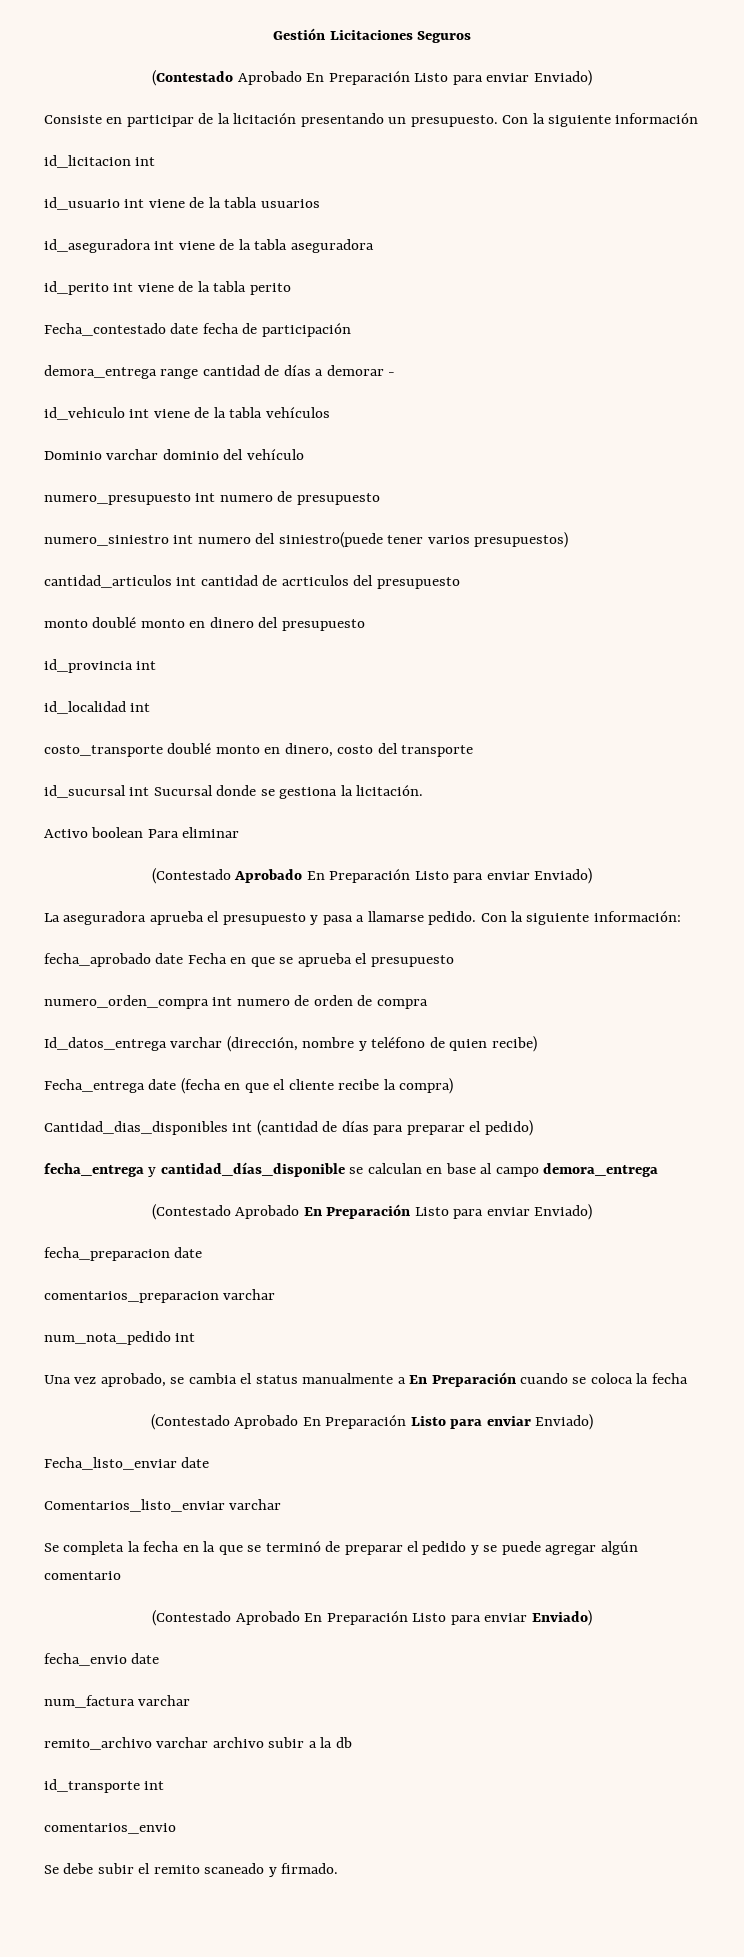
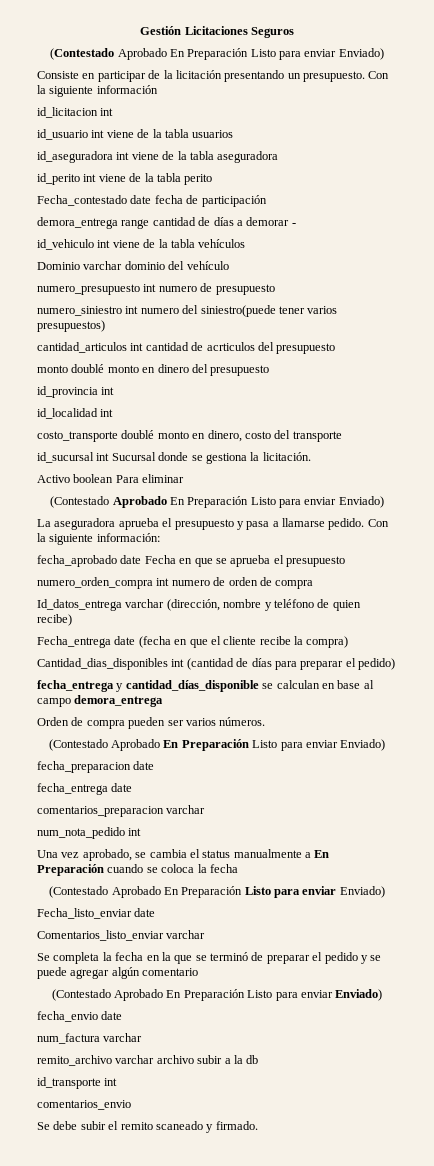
(659, 1170) none -> [37,717,266,729] // Orden de compra pueden ser varios números.
(203, 1252) none -> [37,783,133,795] // fecha_entrega date

